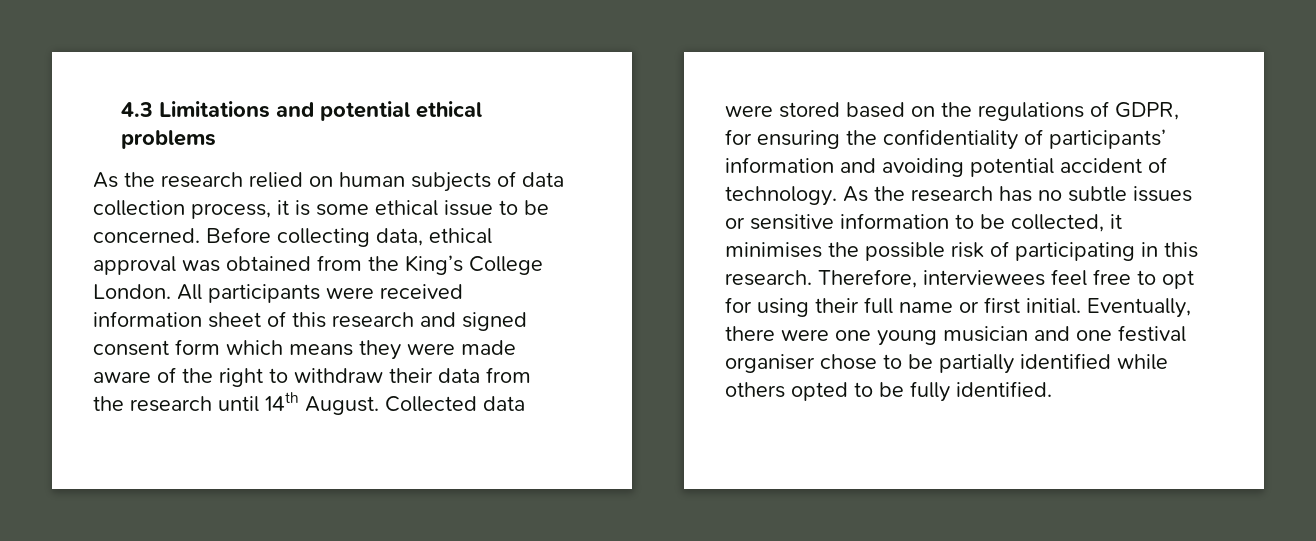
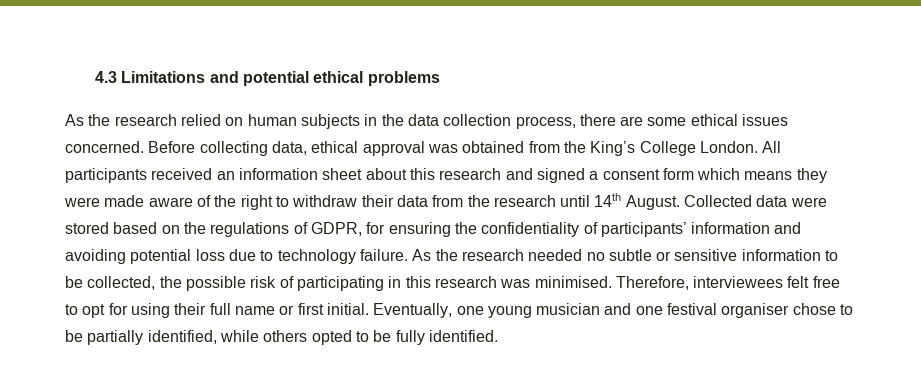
[497,171,516,187] of -> [364,114,404,126] in the
[277,200,549,216] it is some ethical issue to be -> [579,114,789,126] there are some ethical issues
[326,284,463,299] were received -> [151,168,235,180] received an
[267,311,286,327] of -> [365,168,407,180] about
(527, 321) none -> [589,171,599,180] a
[1060,157,1167,173] [725,186,1032,206] accident of technology. As the research has -> [195,249,583,264] loss due to technology failure. As the research needed
[1133,186,1192,202] issues -> (652, 255) none
[1110,214,1122,229] [725,242,822,258] it minimises -> (156, 283) none
[725,270,812,286] research. -> [434,276,612,288] research was minimised.
[1051,269,1087,286] feel -> [787,276,810,288] felt
[725,326,829,341] there were -> (453, 310) none
[1020,353,1111,369] identified -> [147,330,217,344] identified,

